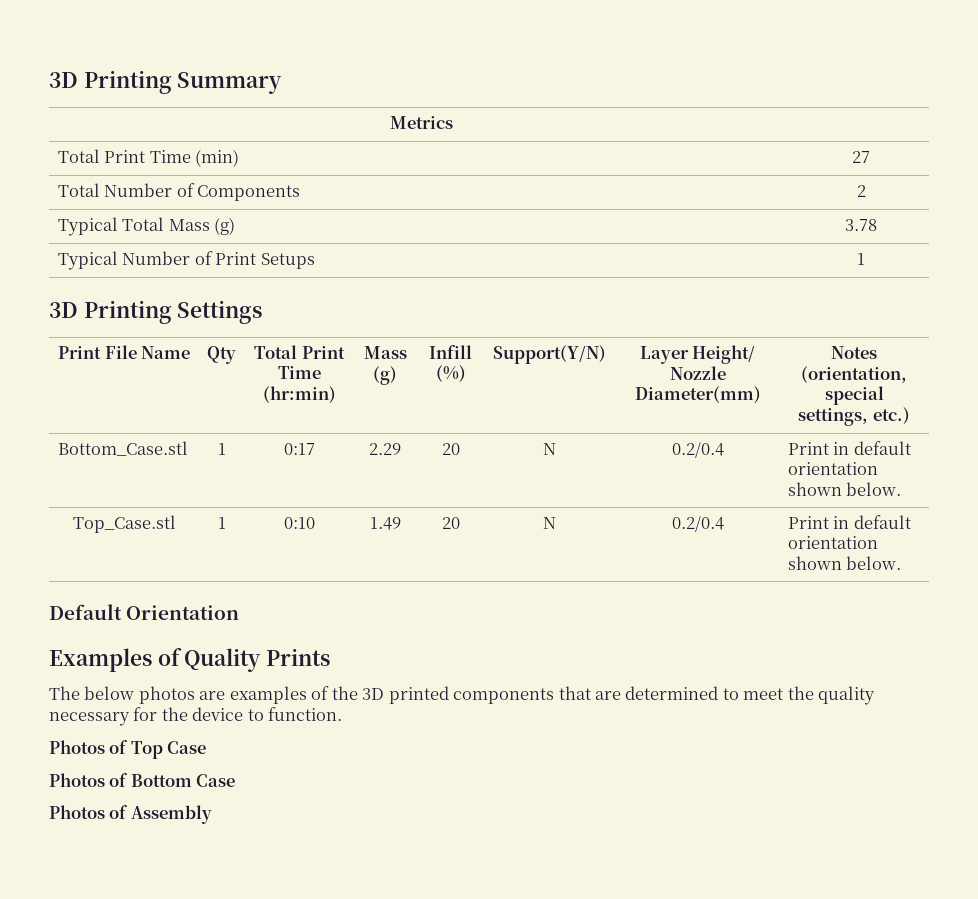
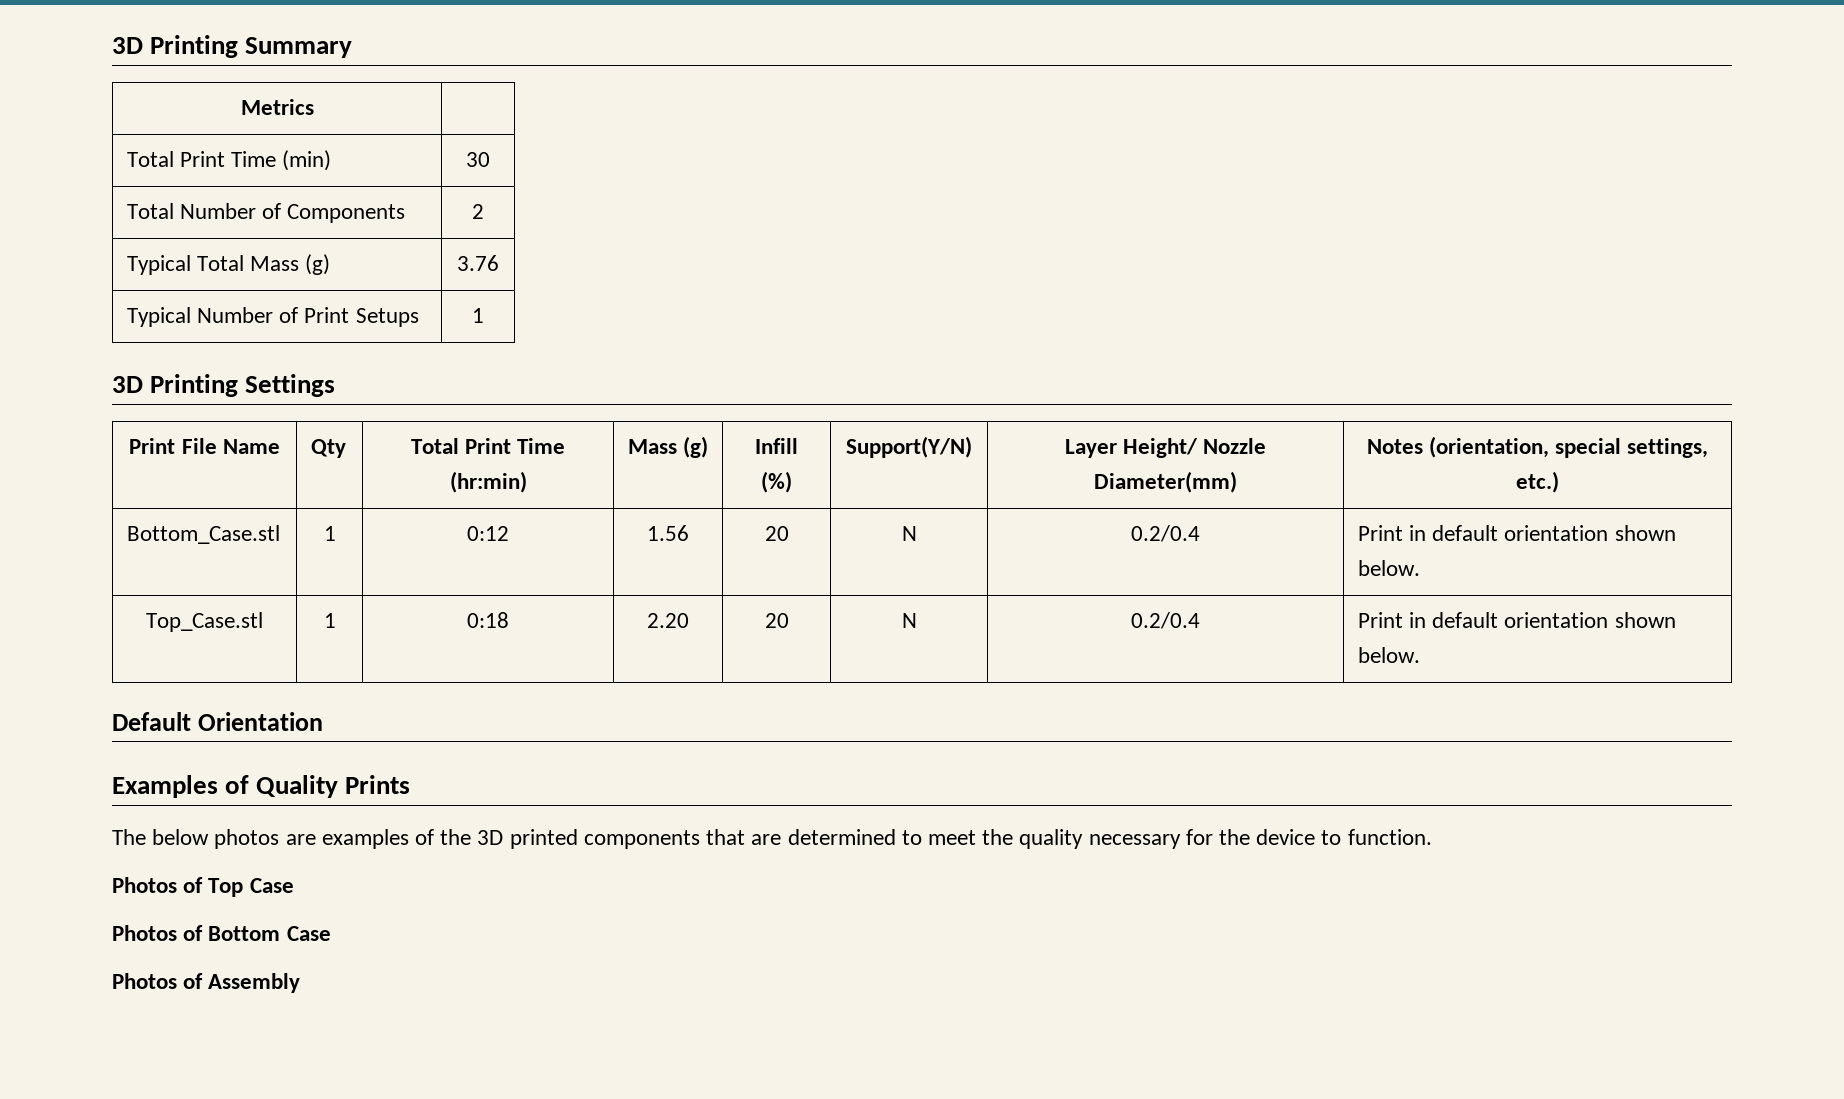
[852,151,870,163] 27 -> [466,152,490,167] 30
[845,219,877,231] 3.78 -> [457,255,499,271] 3.76
[283,443,315,455] [369,443,401,455] 0:17 | 2.29 -> [467,526,509,541] [647,525,689,541] 0:12 | 1.56
[283,517,315,529] [369,517,401,530] 0:10 | 1.49 -> [467,612,509,628] [647,613,689,628] 0:18 | 2.20

